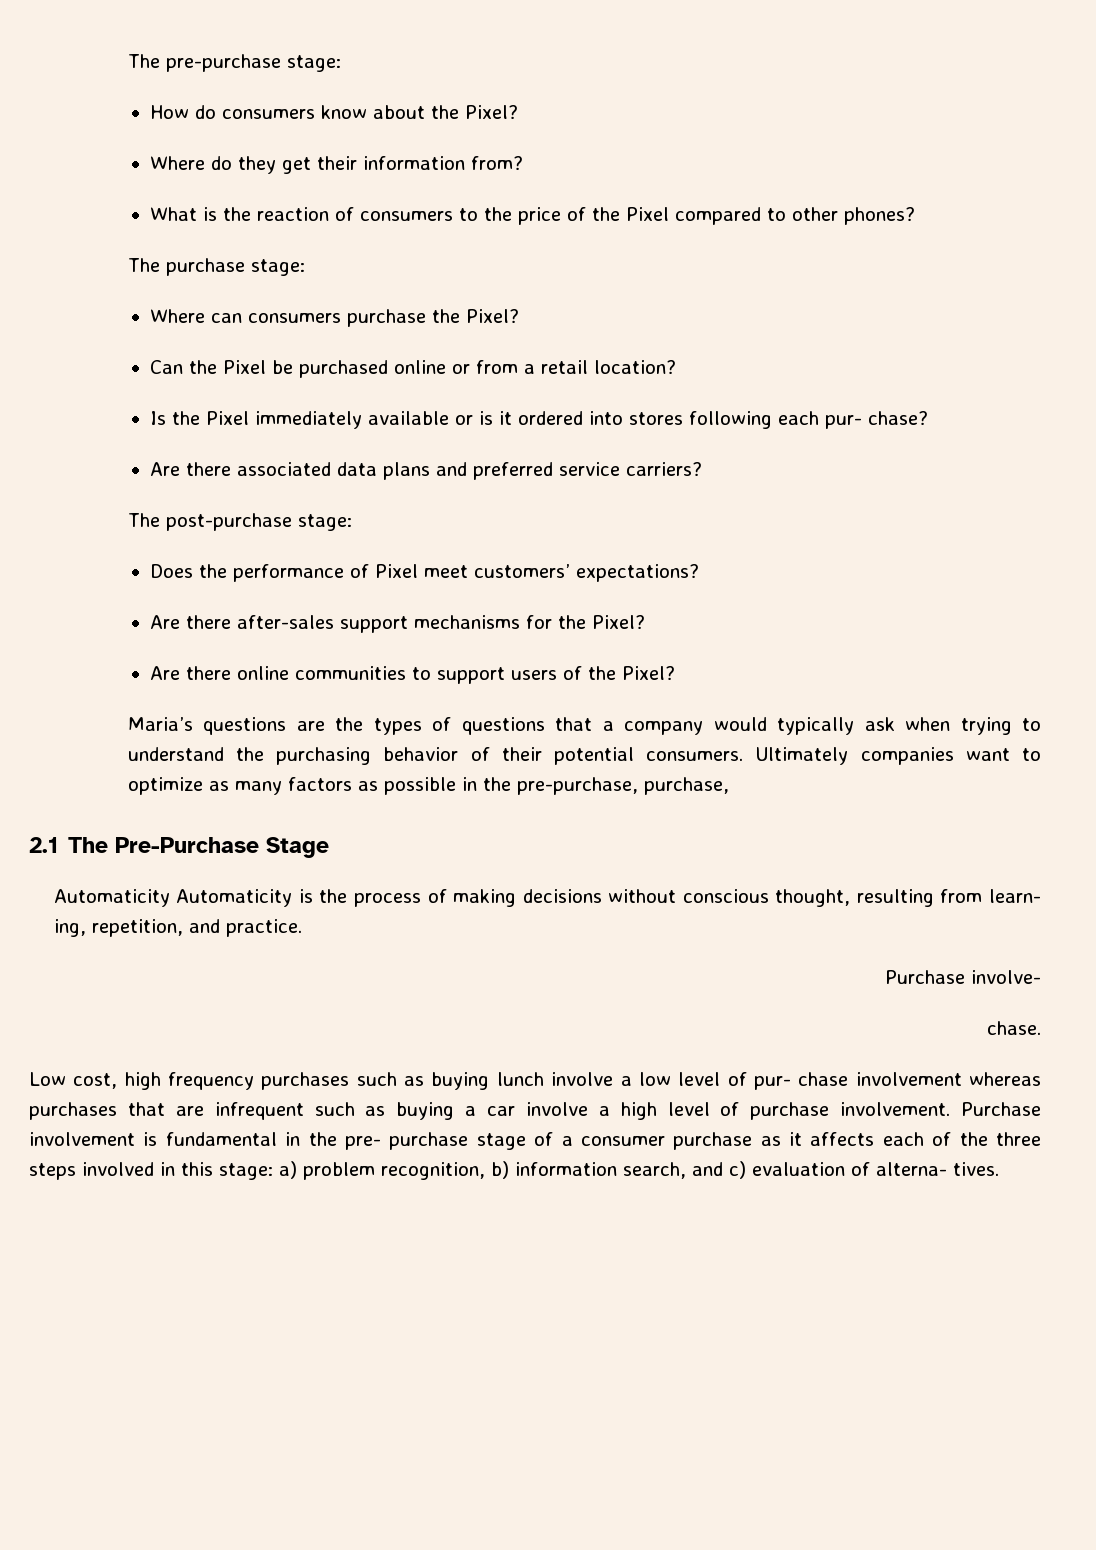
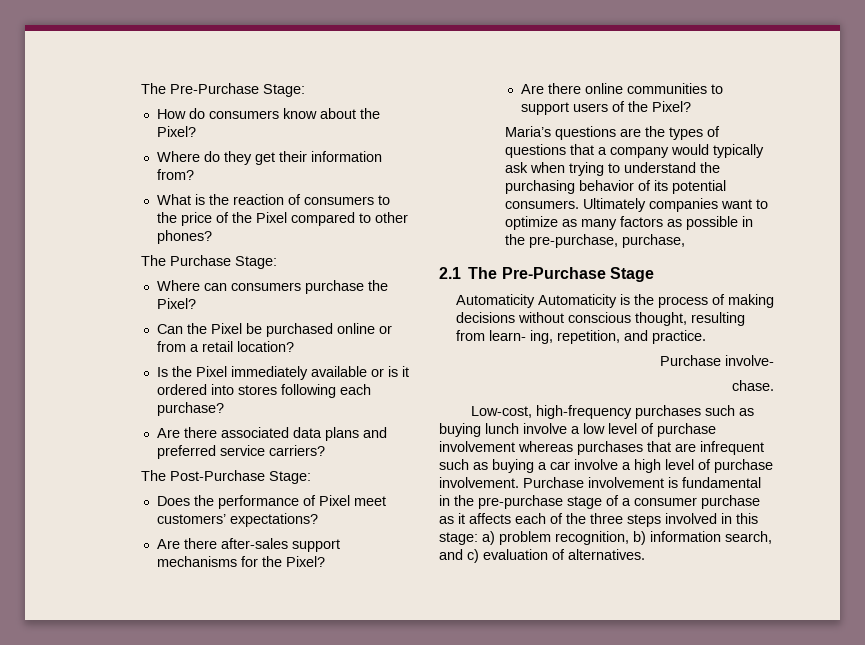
[127,54,341,72] The pre-purchase stage: -> [140,83,305,97] The Pre-Purchase Stage:
[165,258,305,276] purchase stage: -> [169,255,277,269] Purchase Stage:
[825,411,929,429] pur- chase? -> [156,402,224,416] purchase?
[165,513,352,531] post-purchase stage: -> [169,470,311,484] Post-Purchase Stage:
[501,747,542,761] their -> [653,180,668,191] its
[29,1072,255,1090] Low cost, high frequency -> [471,405,633,419] Low-cost, high-frequency
[753,1072,849,1090] pur- chase -> [657,423,716,437] purchase
[344,1132,469,1150] pre- purchase -> [478,495,563,509] pre-purchase
[876,1162,999,1176] alterna- tives. -> [568,549,645,560] alternatives.

